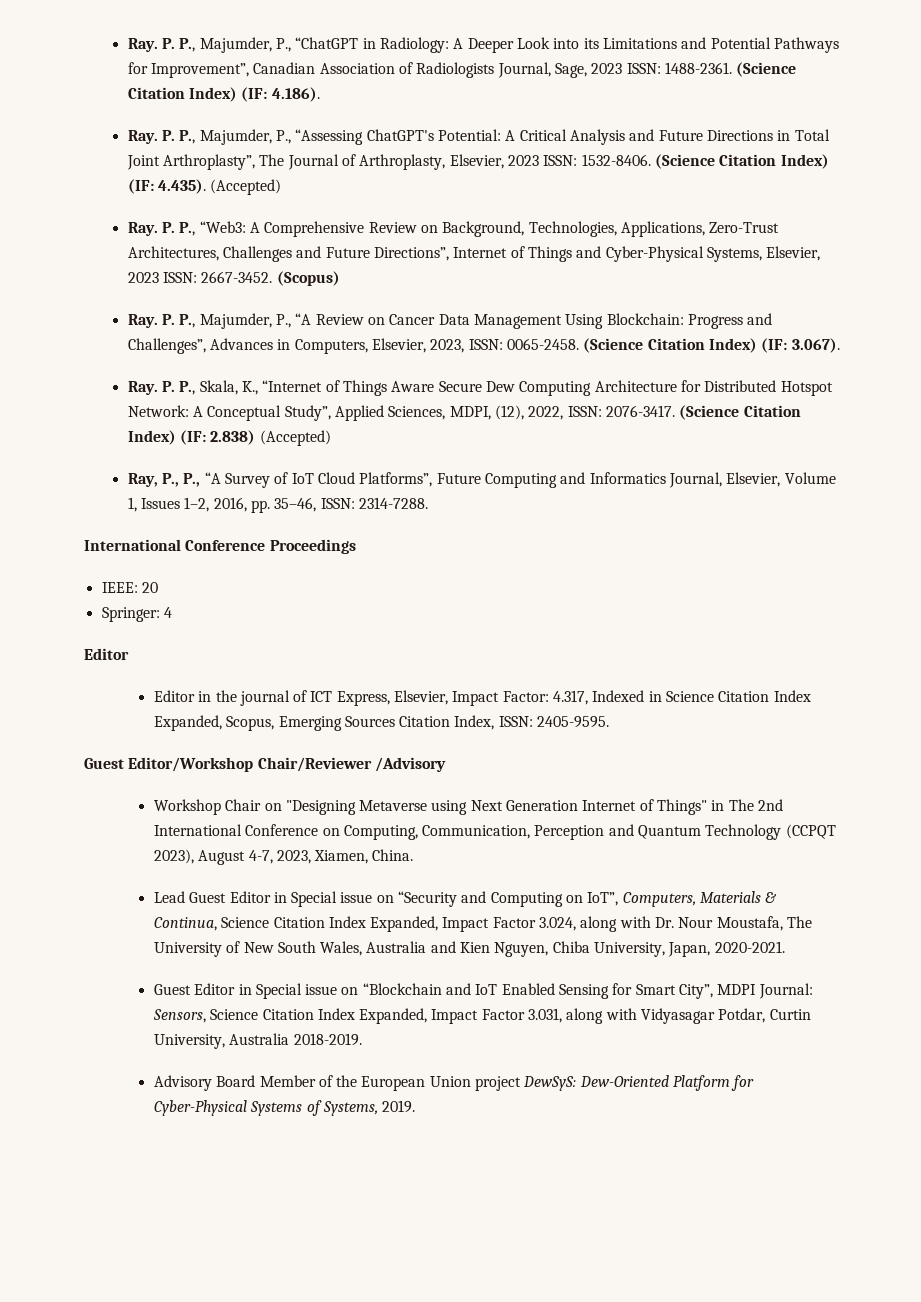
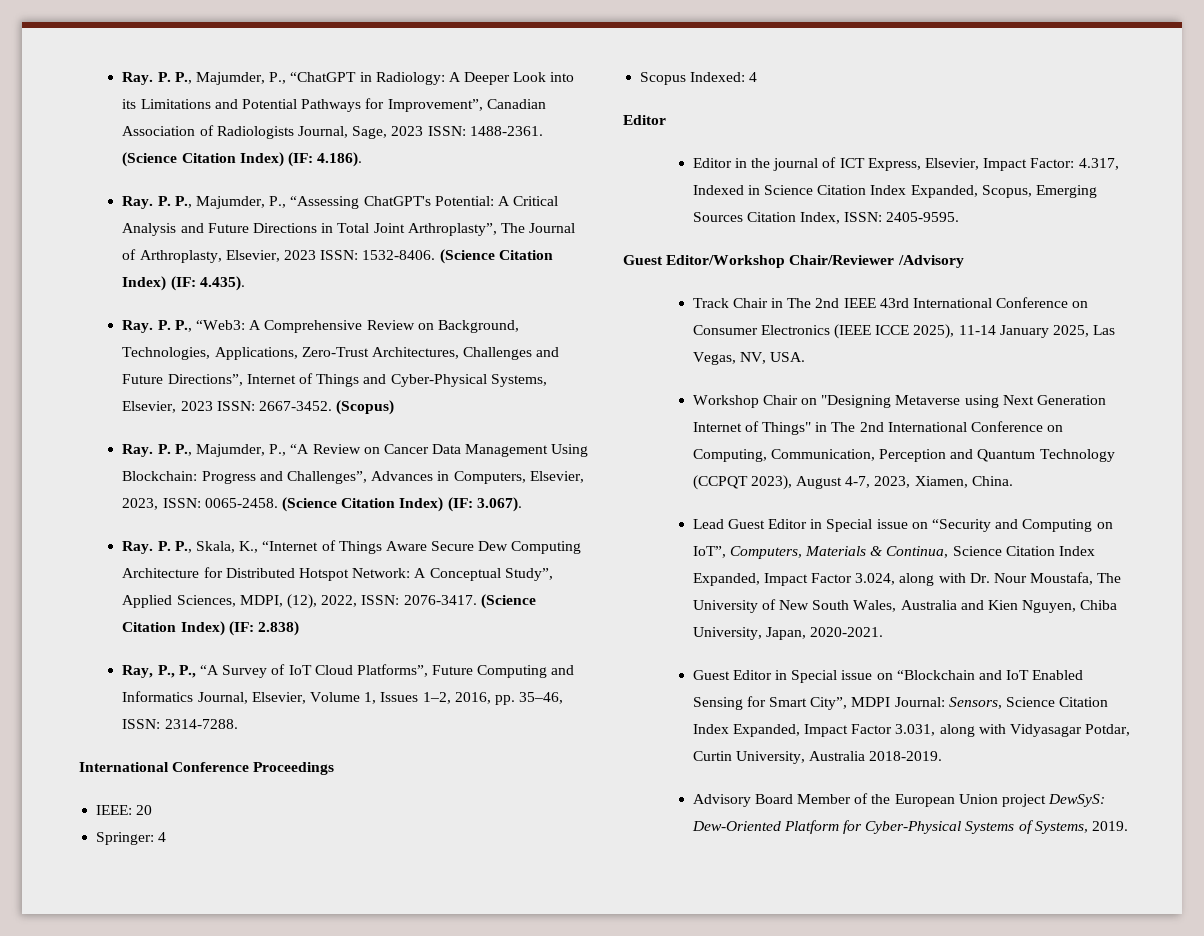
[210,179,282,195] (Accepted) -> (245, 283) none
[259,430,331,446] (Accepted) -> (299, 628) none
(172, 612) none -> [640,72,758,85] // Scopus Indexed: 4
(446, 764) none -> [692,297,1089,308] [692,324,1116,339] [692,352,806,365] // Track Chair in The 2nd IEEE 43rd International Conference on Consumer Electronics (IEEE ICCE 2025), 11-14 January 2025, Las Vegas, NV, USA.

